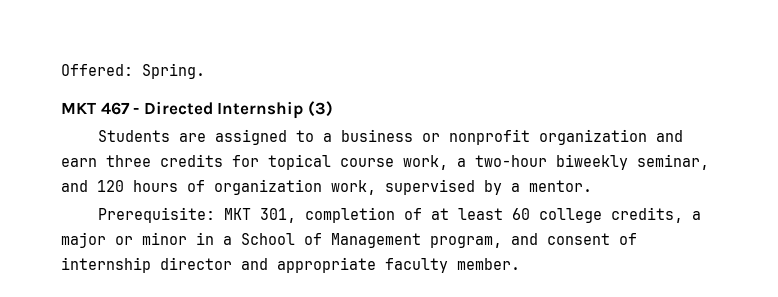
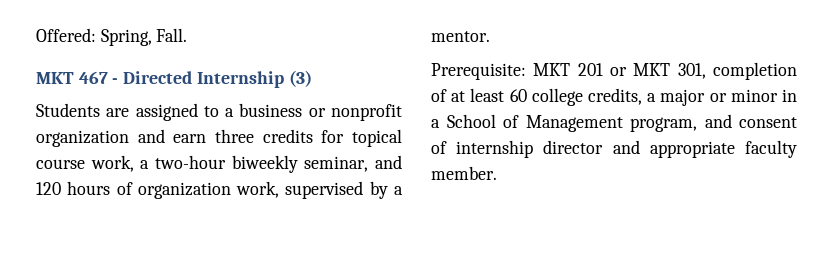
[142,63,205,79] Spring. -> [100,28,188,46] Spring, Fall.
(251, 214) none -> [577,63,671,76] 201 or MKT

